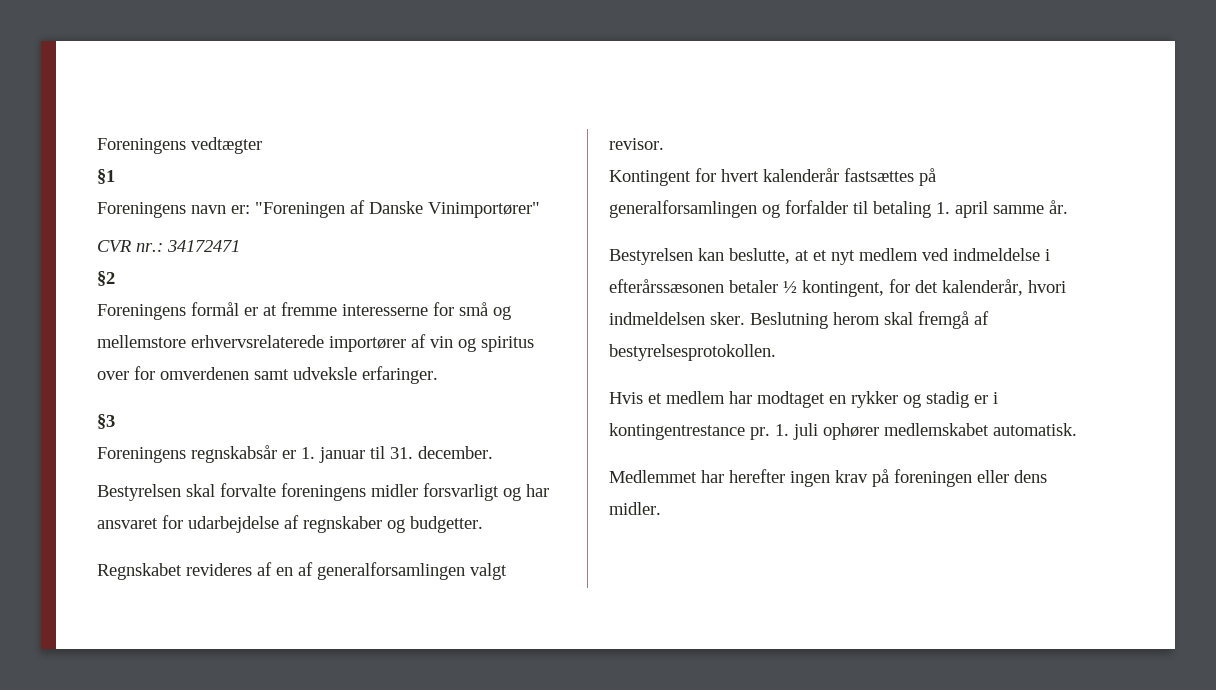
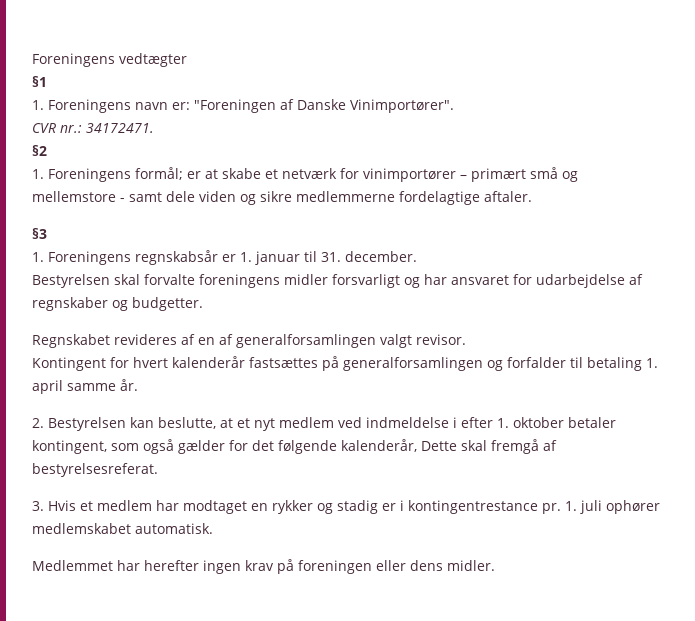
(115, 176) none -> [32,100,44,110] 1.
[428,202,540,218] Vinimportører" -> [350,99,454,113] Vinimportører".
[167,240,240,252] 34172471 -> [86,123,154,133] 34172471.
[97,302,511,320] [97,334,534,352] [97,366,438,384] Foreningens formål er at fremme interesserne for små og mellemstore erhvervsrelaterede importører af vin og spiritus over for omverdenen samt udveksle erfaringer. -> [32,167,578,182] [32,191,532,205] 1. Foreningens formål; er at skabe et netværk for vinimportører – primært små og mellemstore - samt dele viden og sikre medlemmerne fordelagtige aftaler.
(115, 421) none -> [32,252,44,262] 1.
(1068, 207) none -> [32,418,44,428] 2.
[609,279,1066,297] [609,312,880,329] efterårssæsonen betaler ½ kontingent, for det kalenderår, hvori indmeldelsen sker. Beslutning herom -> [461,417,616,428] [32,439,457,454] efter 1. oktober betaler kontingent, som også gælder for det følgende kalenderår, Dette
[609,344,776,361] bestyrelsesprotokollen. // -> [32,463,158,477] [32,501,44,511] bestyrelsesreferat. // 3.

